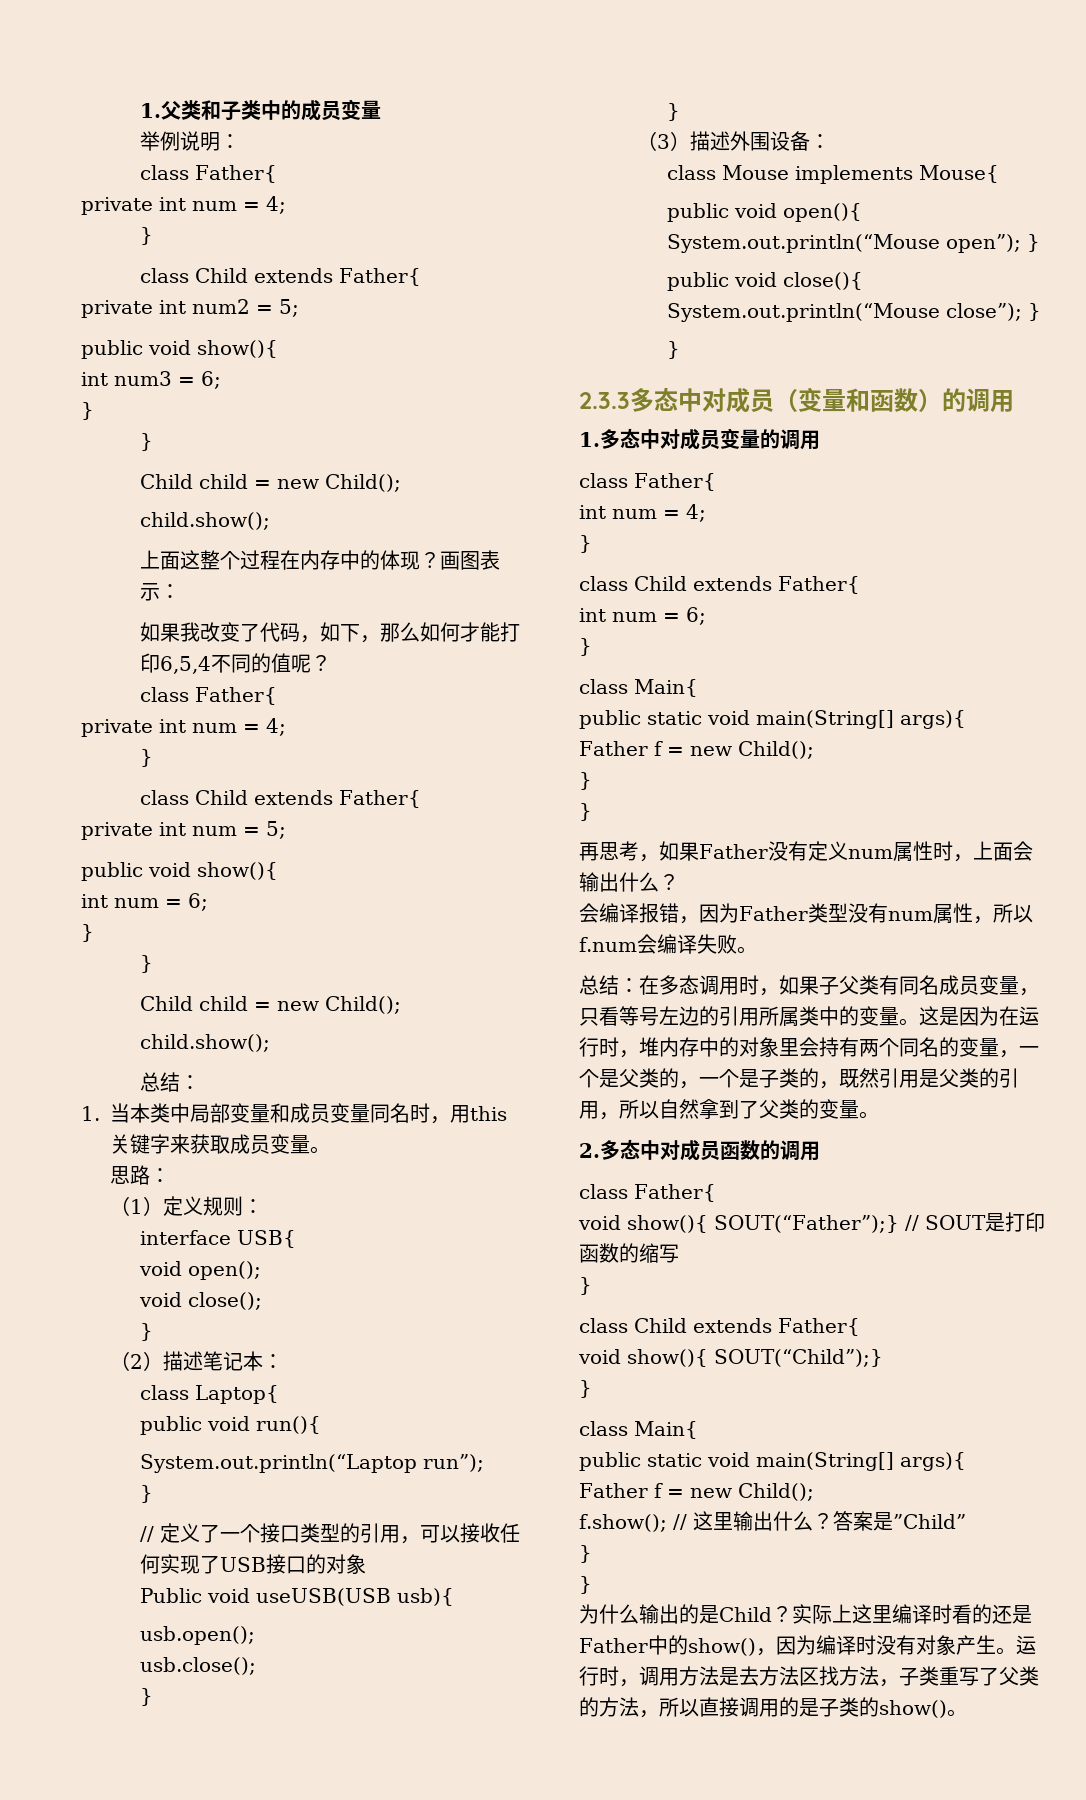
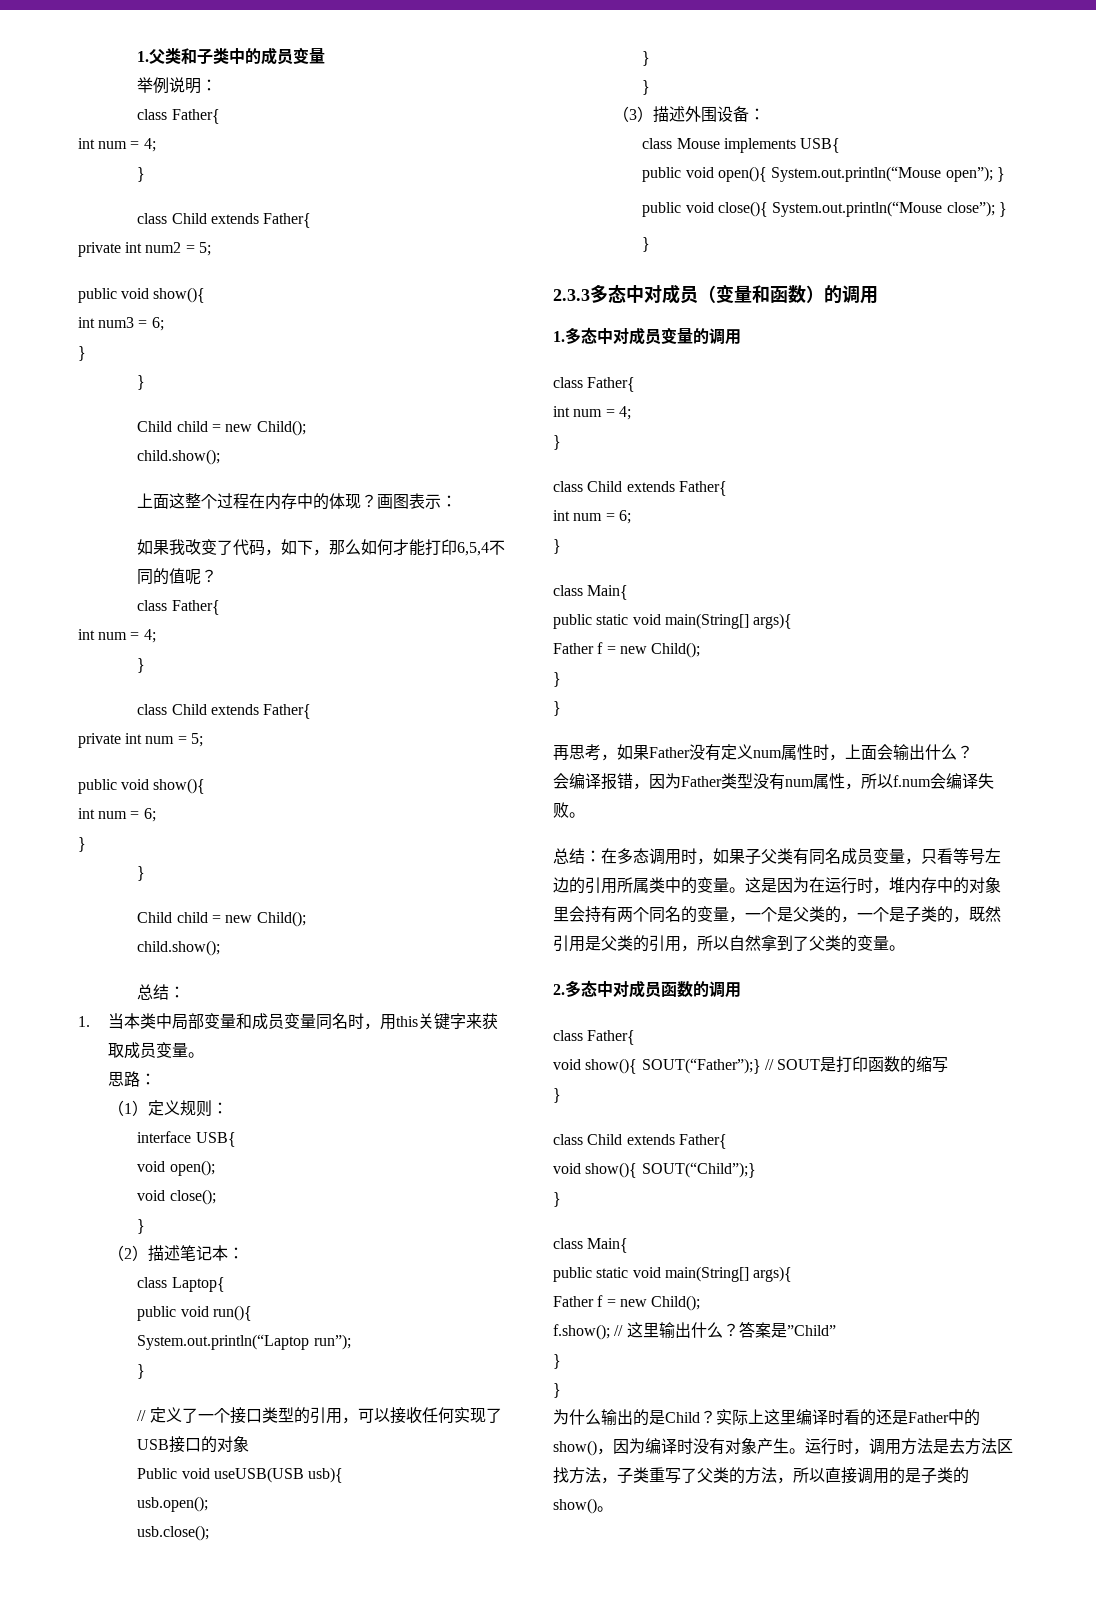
[81,197,154,215] private -> (220, 116) none
[81,719,154,737] private -> (220, 607) none
[918,165,999,183] Mouse{ -> [800,138,841,153] USB{

